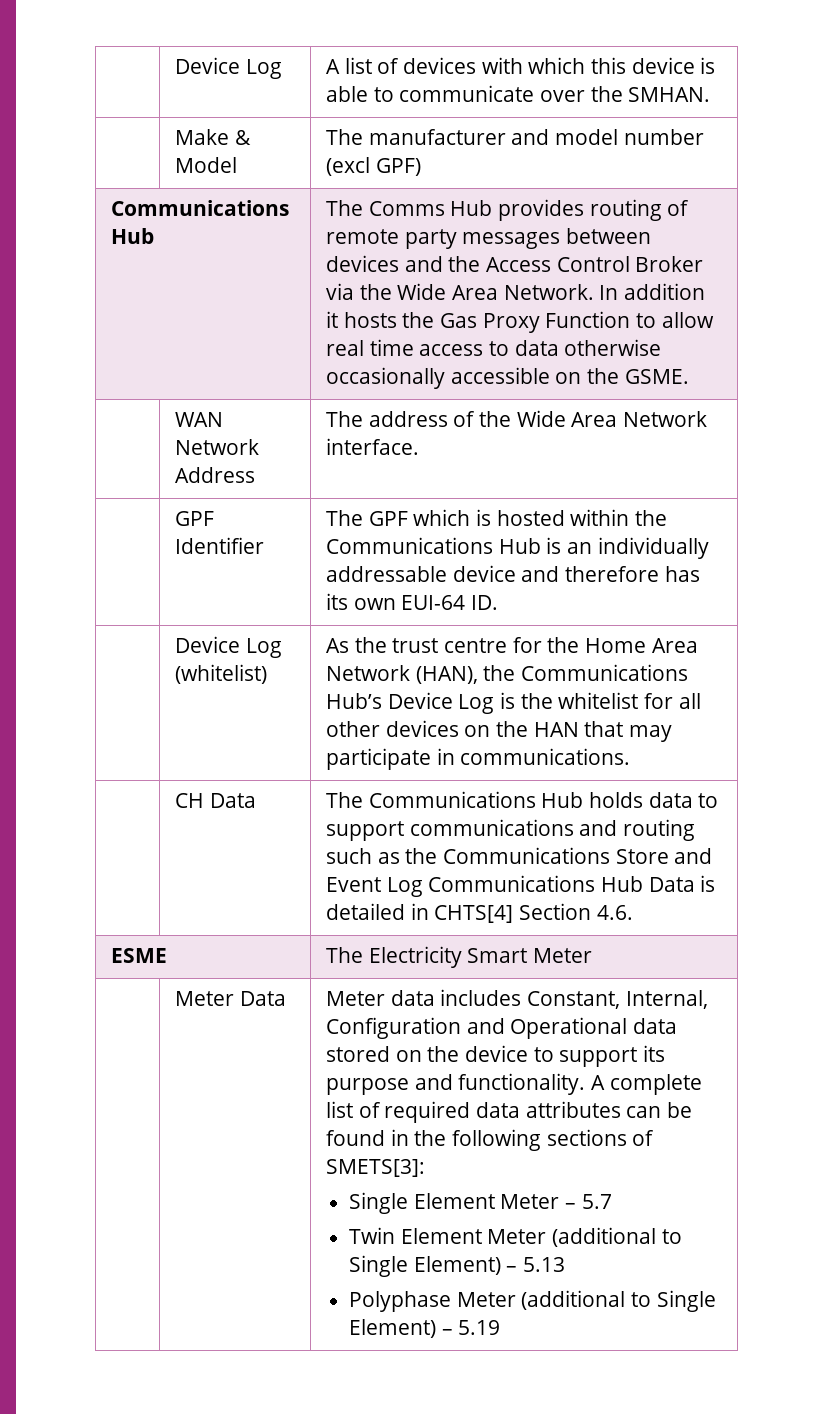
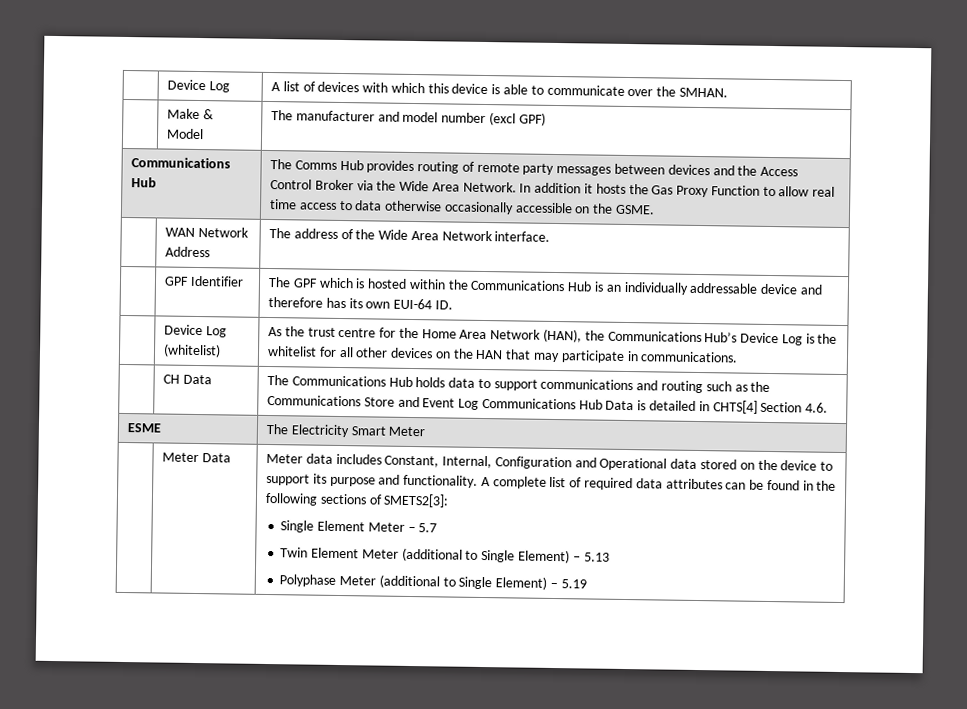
[325,1159,425,1177] SMETS[3]: -> [383,493,450,508] SMETS2[3]:

